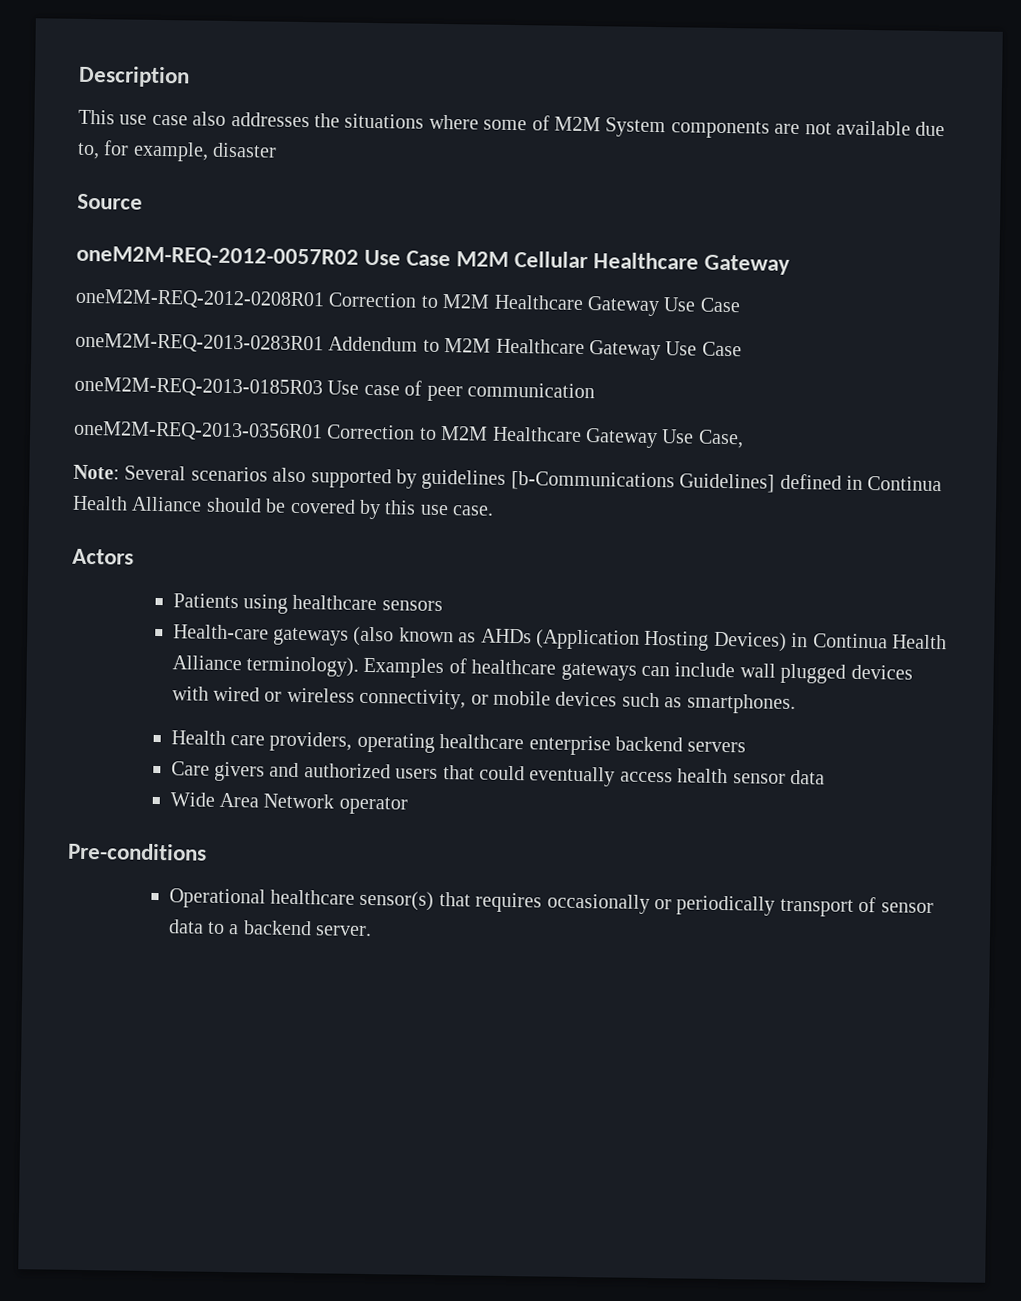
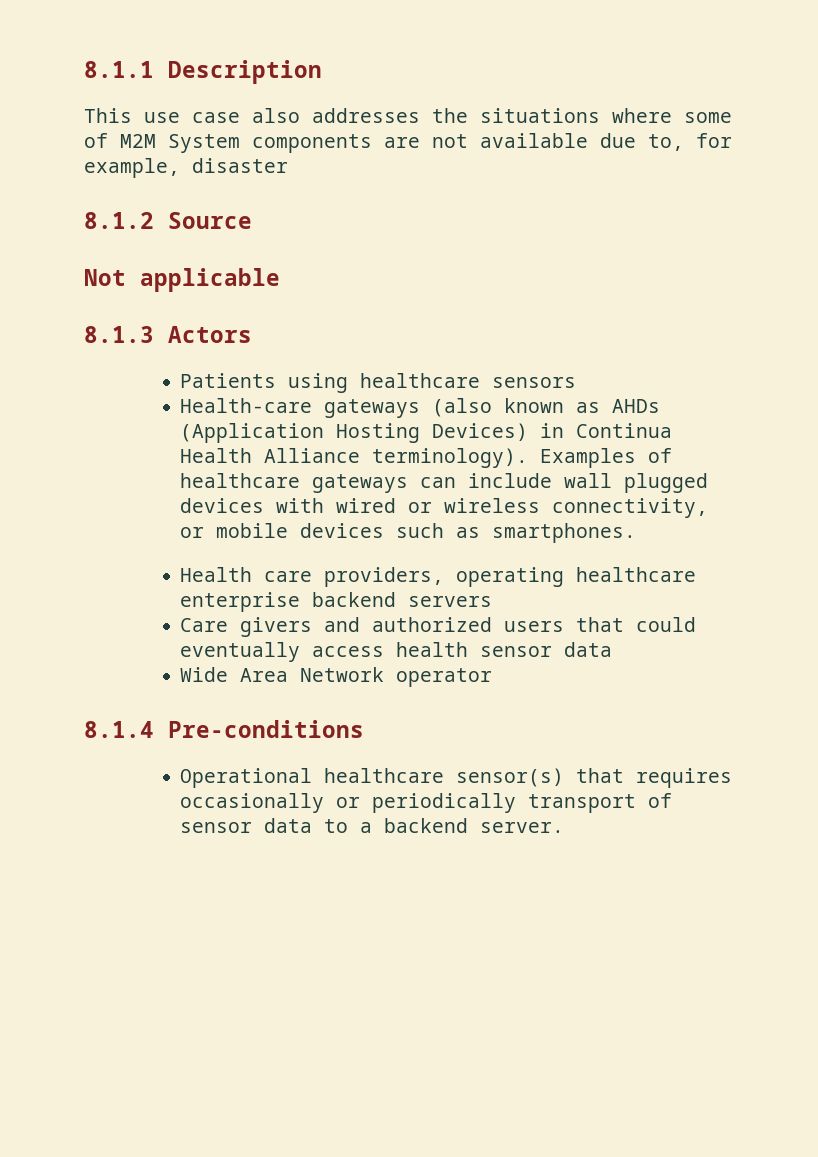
(78, 76) none -> [84,61,154,78] 8.1.1
(278, 150) none -> [84,212,154,229] 8.1.2
[76,245,791,275] [75,288,741,317] [75,332,742,361] [74,376,595,402] [73,420,744,449] [73,464,943,493] [72,495,495,520] oneM2M-REQ-2012-0057R02 Use Case M2M Cellular Healthcare Gateway // oneM2M-REQ-2012-0208R01 Correction to M2M Healthcare Gateway Use Case // oneM2M-REQ-2013-0283R01 Addendum to M2M Healthcare Gateway Use Case // oneM2M-REQ-2013-0185R03 Use case of peer communication // oneM2M-REQ-2013-0356R01 Correction to M2M Healthcare Gateway Use Case, // Note: Several scenarios also supported by guidelines [b-Communications Guidelines] defined in Continua Health Alliance should be covered by this use case. // -> [84,268,280,292] [84,326,154,343] Not applicable // 8.1.3
(408, 805) none -> [84,721,154,738] 8.1.4

